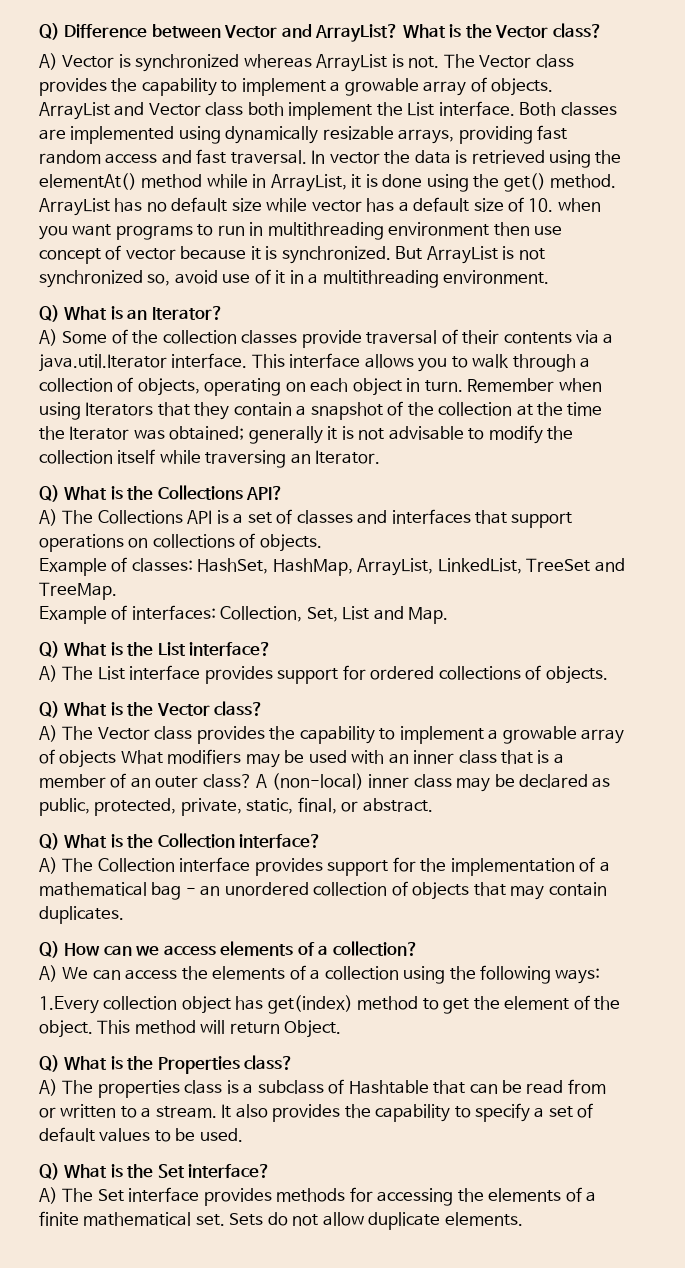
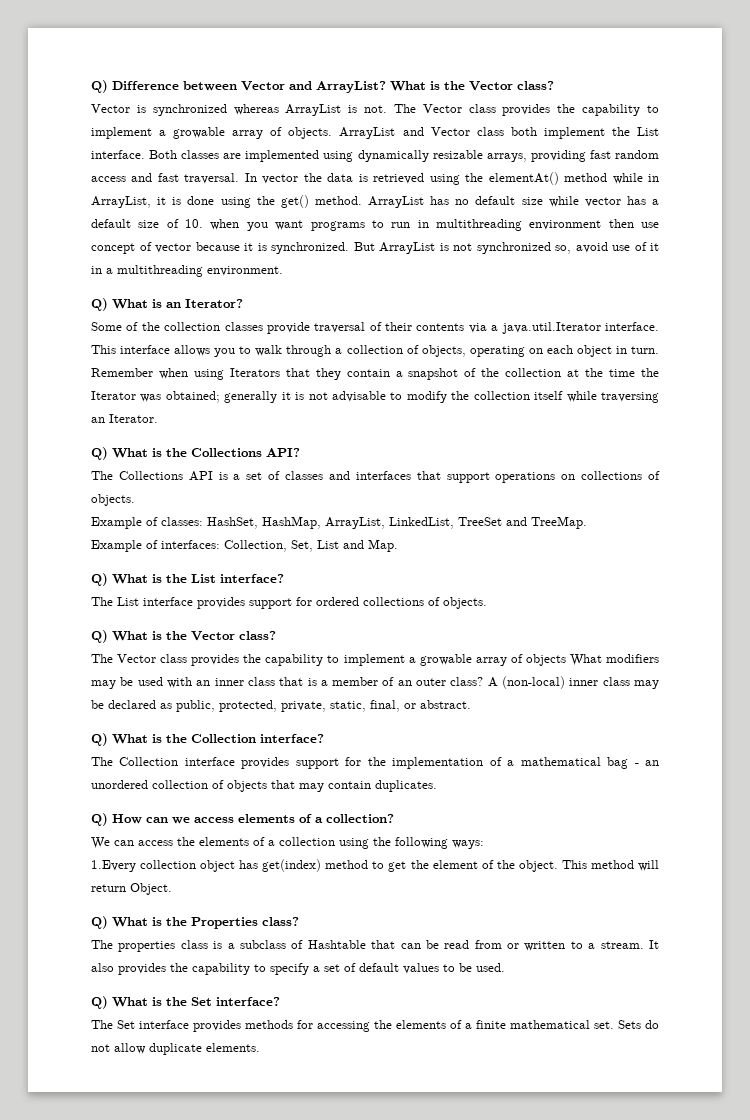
[39,53,58,70] A) -> (554, 85) none
[39,329,58,346] A) -> (243, 303) none
[39,509,58,526] A) -> (300, 452) none
[39,665,58,682] A) -> (284, 578) none
[39,725,58,742] A) -> (276, 635) none
[39,857,58,874] A) -> (324, 738) none
[39,965,58,982] A) -> (394, 818) none
[39,1079,58,1096] A) -> (299, 921) none
[39,1187,58,1204] A) -> (280, 1001) none

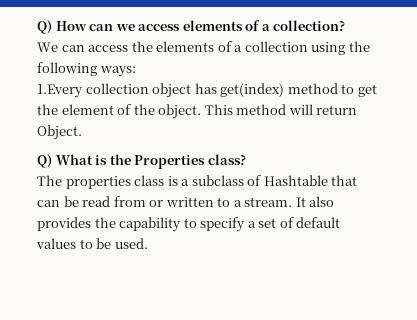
[91,80,554,93] [91,104,660,116] [91,127,660,139] [91,150,659,162] [91,172,659,185] [91,195,659,208] [91,219,659,231] [91,242,659,254] [91,265,283,277] [91,298,243,311] [91,322,659,334] [91,345,659,357] [91,368,659,380] [91,391,659,403] [91,414,158,423] [91,447,300,460] [91,471,661,483] [91,494,135,506] [91,516,587,529] [91,539,398,552] [91,573,284,586] [91,597,487,609] [91,630,276,643] [91,654,659,666] [91,676,659,689] [91,700,471,712] [91,733,324,746] [91,757,659,769] [91,780,437,792] [91,813,108,826] Q) Difference between Vector and ArrayList? What is the Vector class? // Vector is synchronized whereas ArrayList is not. The Vector class provides the capability to implement a growable array of objects. ArrayList and Vector class both implement the List interface. Both classes are implemented using dynamically resizable arrays, providing fast random access and fast traversal. In vector the data is retrieved using the elementAt() method while in ArrayList, it is done using the get() method. ArrayList has no default size while vector has a default size of 10. when you want programs to run in multithreading environment then use concept of vector because it is synchronized. But ArrayList is not synchronized so, avoid use of it in a multithreading environment. // Q) What is an Iterator? // Some of the collection classes provide traversal of their contents via a java.util.Iterator interface. This interface allows you to walk through a collection of objects, operating on each object in turn. Remember when using Iterators that they contain a snapshot of the collection at the time the Iterator was obtained; generally it is not advisable to modify the collection itself while traversing an Iterator. // Q) What is the Collections API? // The Collections API is a set of classes and interfaces that support operations on collections of objects. // Example of classes: HashSet, HashMap, ArrayList, LinkedList, TreeSet and TreeMap. // Example of interfaces: Collection, Set, List and Map. // Q) What is the List interface? // The List interface provides support for ordered collections of objects. // Q) What is the Vector class? // The Vector class provides the capability to implement a growable array of objects What modifiers may be used with an inner class that is a member of an outer class? A (non-local) inner class may be declared as public, protected, private, static, final, or abstract. // Q) What is the Collection interface? // The Collection interface provides support for the implementation of a mathematical bag - an unordered collection of objects that may contain duplicates. // Q) -> [37,20,52,34] Q)
[91,996,280,1009] [91,1020,659,1032] [91,1043,260,1055] // Q) What is the Set interface? // The Set interface provides methods for accessing the elements of a finite mathematical set. Sets do not allow duplicate elements. -> (148, 243) none

